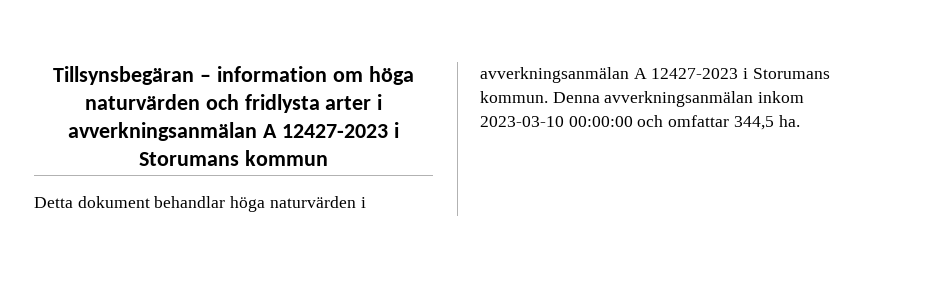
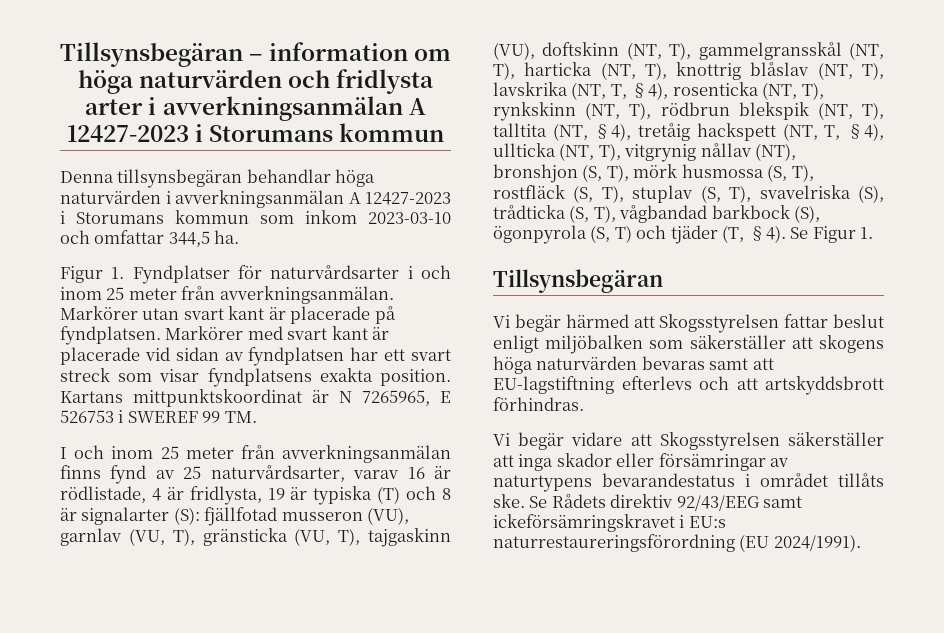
[34,196,150,208] Detta dokument -> [60,169,243,188] Denna tillsynsbegäran
[480,91,754,107] kommun. Denna avverkningsanmälan -> [175,210,294,224] kommun som
[568,116,633,127] 00:00:00 -> (451, 218) none
(800, 121) none -> [60,265,451,284] [60,286,394,304] [60,306,396,324] [60,326,390,345] [60,347,451,366] [60,368,451,387] [60,389,451,407] [60,410,257,423] [60,445,451,463] [60,465,451,484] [60,486,452,505] [60,507,410,526] [60,528,451,547] [493,42,884,60] [493,62,884,80] [493,82,824,100] [493,102,884,121] [493,123,884,141] [493,143,797,162] [493,164,814,183] [493,185,884,203] [493,205,821,223] [493,225,874,244] [493,269,663,293] [493,314,884,333] [493,335,884,354] [493,356,774,374] [493,376,884,395] [493,397,584,411] [493,432,884,451] [493,453,789,471] [493,473,884,492] [493,494,803,511] [493,514,726,532] [493,534,861,552] // Figur 1. Fyndplatser för naturvårdsarter i och inom 25 meter från avverkningsanmälan. Markörer utan svart kant är placerade på fyndplatsen. Markörer med svart kant är placerade vid sidan av fyndplatsen har ett svart streck som visar fyndplatsens exakta position. Kartans mittpunktskoordinat är N 7265965, E 526753 i SWEREF 99 TM. // I och inom 25 meter från avverkningsanmälan finns fynd av 25 naturvårdsarter, varav 16 är rödlistade, 4 är fridlysta, 19 är typiska (T) och 8 är signalarter (S): fjällfotad musseron (VU), garnlav (VU, T), gränsticka (VU, T), tajgaskinn (VU), doftskinn (NT, T), gammelgransskål (NT, T), harticka (NT, T), knottrig blåslav (NT, T), lavskrika (NT, T, §4), rosenticka (NT, T), rynkskinn (NT, T), rödbrun blekspik (NT, T), talltita (NT, §4), tretåig hackspett (NT, T, §4), ullticka (NT, T), vitgrynig nållav (NT), bronshjon (S, T), mörk husmossa (S, T), rostfläck (S, T), stuplav (S, T), svavelriska (S), trådticka (S, T), vågbandad barkbock (S), ögonpyrola (S, T) och tjäder (T, §4). Se Figur 1. // Tillsynsbegäran // Vi begär härmed att Skogsstyrelsen fattar beslut enligt miljöbalken som säkerställer att skogens höga naturvärden bevaras samt att EU-lagstiftning efterlevs och att artskyddsbrott förhindras. // Vi begär vidare att Skogsstyrelsen säkerställer att inga skador eller försämringar av naturtypens bevarandestatus i området tillåts ske. Se Rådets direktiv 92/43/EEG samt ickeförsämringskravet i EU:s naturrestaureringsförordning (EU 2024/1991).

